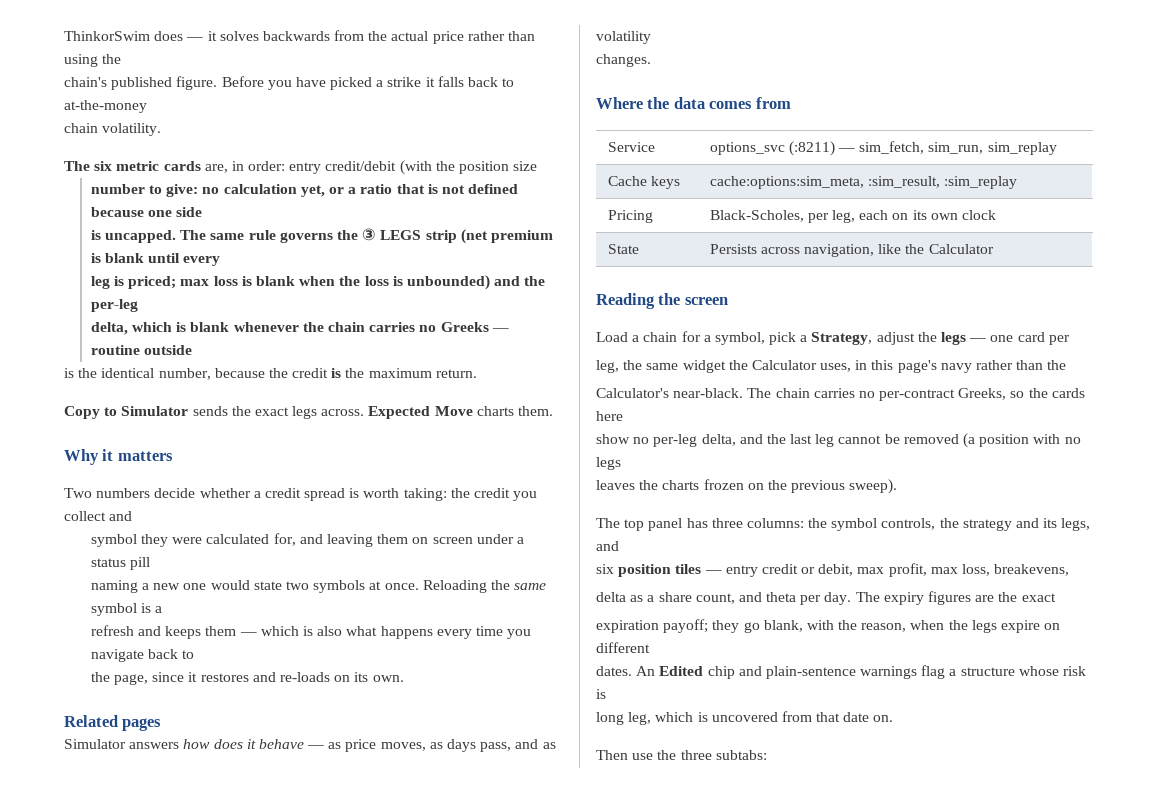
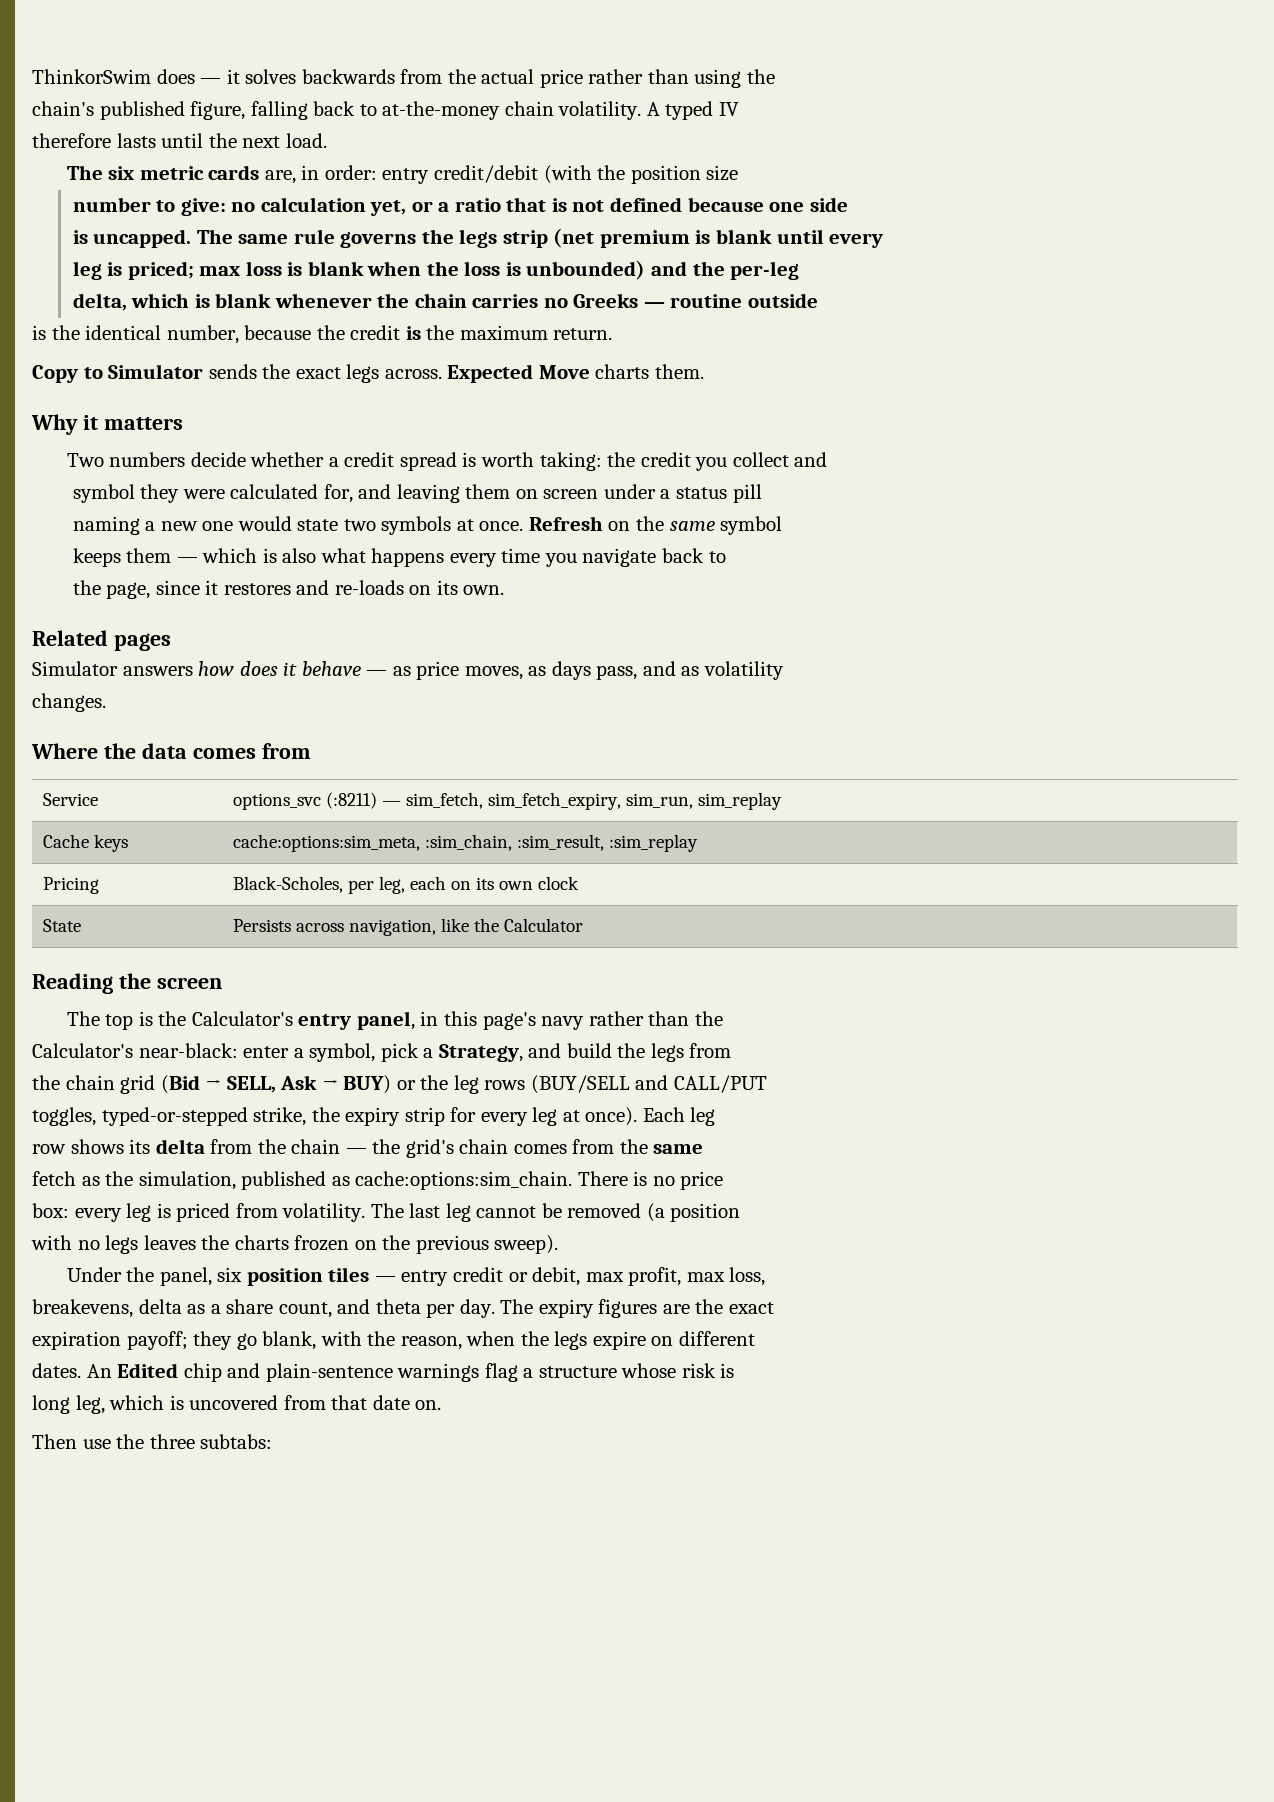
[176,76,464,90] figure. Before you have picked a strike it falls -> [190,101,308,120] figure, falling
(147, 106) // -> (501, 110) none
(162, 129) none -> [646,101,739,120] [32,133,327,148] A typed IV // therefore lasts until the next load.
[362,228,422,241] ③ LEGS -> [459,229,498,248] legs
[422,580,487,593] Reloading -> [528,516,631,531] Refresh on
[141,603,163,613] [90,625,162,636] is a // refresh and -> (783, 525) //
(925, 147) none -> [487,792,621,810] sim_fetch_expiry,
(864, 182) none -> [424,834,512,851] :sim_chain,
[596,331,1070,345] [596,360,852,373] Load a chain for a symbol, pick a Strategy, adjust the legs — one card per // leg, the same widget the Calculator uses, -> [66,1011,415,1030] The top is the Calculator's entry panel,
[673,388,1085,401] [596,411,623,421] [596,434,786,447] near-black. The chain carries no per-contract Greeks, so the cards here // show no per-leg delta, and the -> [138,1043,732,1062] [32,1075,768,1094] [32,1107,716,1126] [32,1139,704,1158] [32,1171,724,1190] [32,1203,404,1222] near-black: enter a symbol, pick a Strategy, and build the legs from // the chain grid (Bid → SELL, Ask → BUY) or the leg rows (BUY/SELL and CALL/PUT // toggles, typed-or-stepped strike, the expiry strip for every leg at once). Each leg // row shows its delta from the chain — the grid's chain comes from the same // fetch as the simulation, published as cache:options:sim_chain. There is no price // box: every leg is priced from volatility. The
(1030, 440) none -> (741, 1212) //
(621, 463) // -> (139, 1244) none
[596,518,1091,531] [596,541,619,551] The top panel has three columns: the symbol controls, the strategy and its legs, and // -> [66,1267,212,1286] Under the panel,
(991, 570) none -> (766, 1276) //
(1070, 570) // -> (133, 1308) none

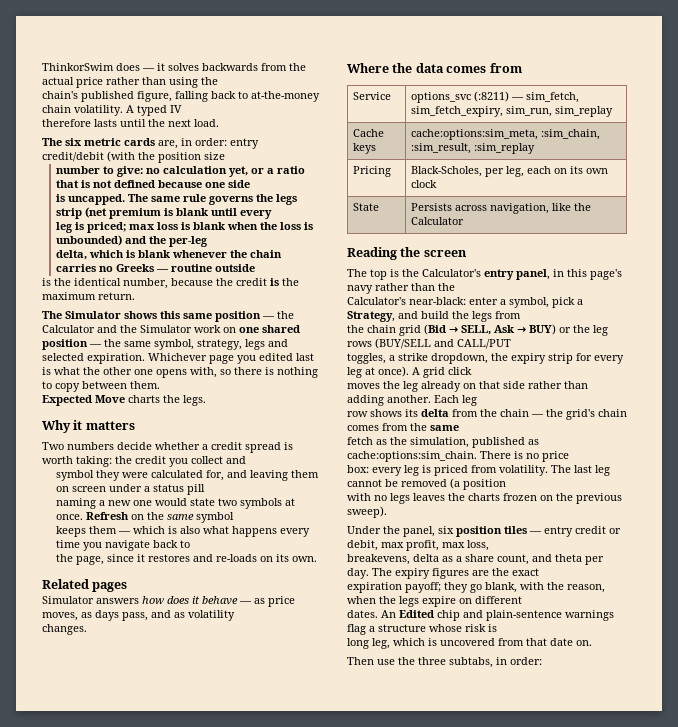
[32,364,442,383] Copy to Simulator sends the exact legs across. -> [42,311,294,322] [42,325,300,333] [42,339,288,350] [42,353,314,364] [42,367,318,378] [42,381,160,392] The Simulator shows this same position — the Calculator and the Simulator work on one shared position — the same symbol, strategy, legs and selected expiration. Whichever page you edited last is what the other one opens with, so there is nothing to copy between them. //
[654,364,704,379] them. -> [163,395,206,406] the legs.
[101,1107,307,1126] typed-or-stepped strike, -> [389,353,488,364] a strike dropdown,
(638, 1116) none -> [412,367,472,378] [347,381,588,392] [347,395,431,406] A grid click // moves the leg already on that side rather than adding another.
[200,1434,273,1449] subtabs: -> [449,657,542,668] subtabs, in order:

